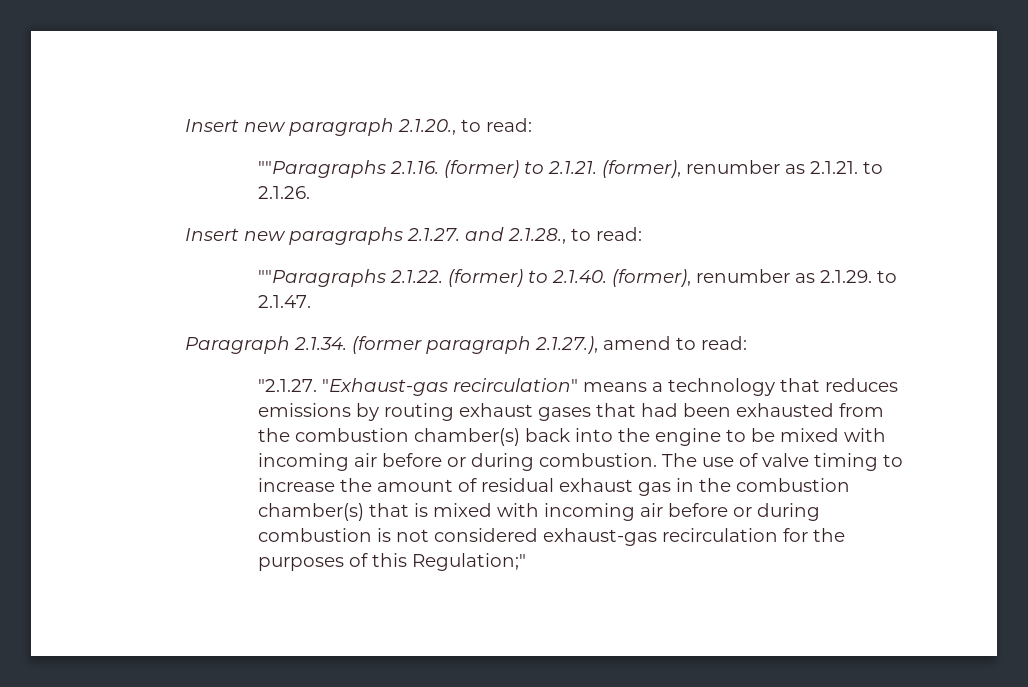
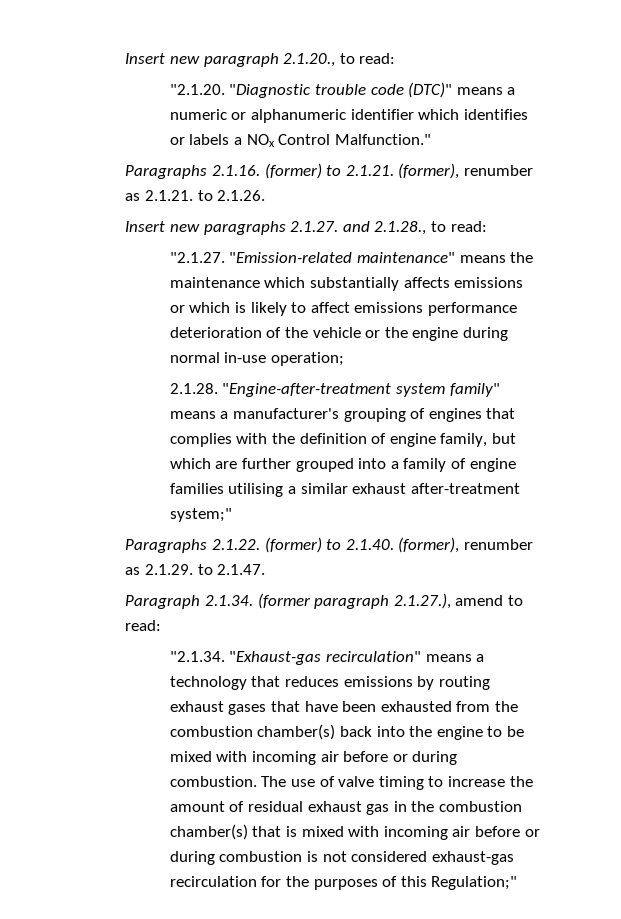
[257,160,386,178] ""Paragraphs -> [169,82,516,98] [169,109,528,123] [169,134,431,147] [125,165,208,179] "2.1.20. "Diagnostic trouble code (DTC)" means a numeric or alphanumeric identifier which identifies or labels a NOx Control Malfunction." // Paragraphs
[257,269,386,287] ""Paragraphs -> [169,252,534,263] [169,277,524,291] [169,302,517,316] [169,327,508,341] [169,352,345,366] [169,383,500,397] [169,408,516,422] [169,433,516,447] [169,458,516,472] [169,483,520,497] [169,508,232,522] [125,539,208,553] "2.1.27. "Emission-related maintenance" means the maintenance which substantially affects emissions or which is likely to affect emissions performance deterioration of the vehicle or the engine during normal in-use operation; // 2.1.28. "Engine-after-treatment system family" means a manufacturer's grouping of engines that complies with the definition of engine family, but which are further grouped into a family of engine families utilising a similar exhaust after-treatment system;" // Paragraphs
[257,379,317,392] "2.1.27. -> [169,651,225,662] "2.1.34.
[640,403,678,417] had -> [304,701,338,712] have

